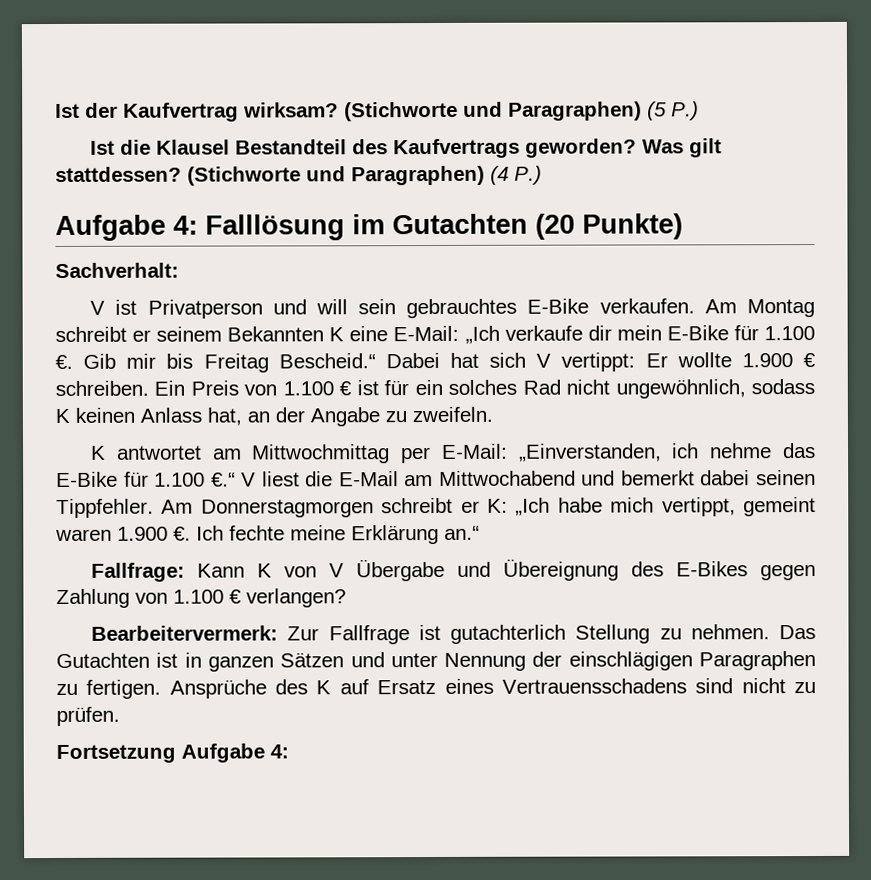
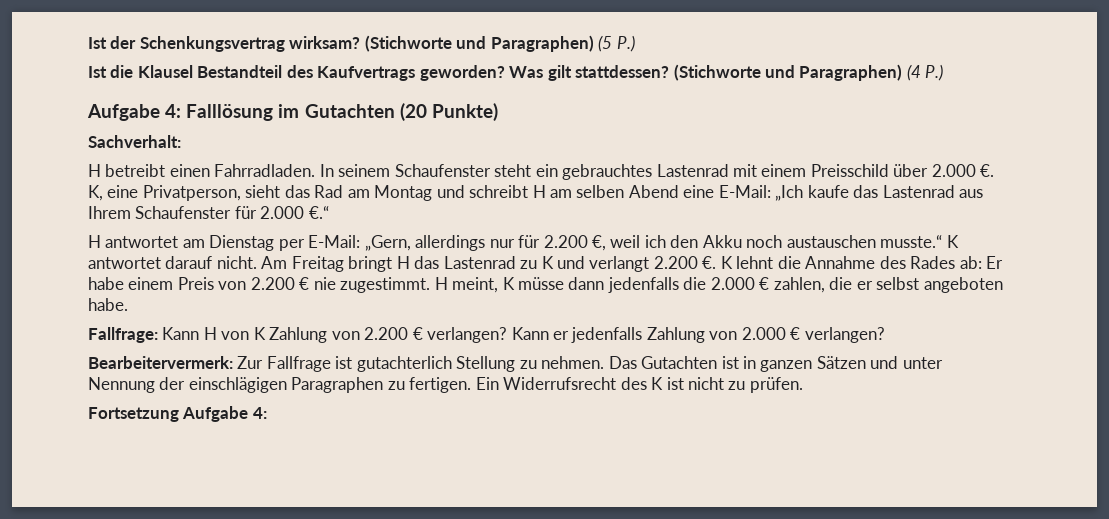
[123,102,239,122] Kaufvertrag -> [139,36,285,52] Schenkungsvertrag
[90,298,815,319] [55,325,816,344] [55,352,816,373] [55,379,815,399] [55,406,493,427] [91,443,817,464] [56,470,817,487] [56,497,816,518] [55,524,480,545] [91,558,816,582] [56,588,224,608] V ist Privatperson und will sein gebrauchtes E-Bike verkaufen. Am Montag schreibt er seinem Bekannten K eine E-Mail: „Ich verkaufe dir mein E-Bike für 1.100 €. Gib mir bis Freitag Bescheid.“ Dabei hat sich V vertippt: Er wollte 1.900 € schreiben. Ein Preis von 1.100 € ist für ein solches Rad nicht ungewöhnlich, sodass K keinen Anlass hat, an der Angabe zu zweifeln. // K antwortet am Mittwochmittag per E-Mail: „Einverstanden, ich nehme das E-Bike für 1.100 €.“ V liest die E-Mail am Mittwochabend und bemerkt dabei seinen Tippfehler. Am Donnerstagmorgen schreibt er K: „Ich habe mich vertippt, gemeint waren 1.900 €. Ich fechte meine Erklärung an.“ // Fallfrage: Kann K von V Übergabe und Übereignung des E-Bikes gegen Zahlung von 1.100 -> [88,164,995,180] [88,185,984,201] [88,206,329,219] [88,235,959,251] [88,256,1004,272] [88,277,1003,293] [88,298,128,311] [88,327,786,343] H betreibt einen Fahrradladen. In seinem Schaufenster steht ein gebrauchtes Lastenrad mit einem Preisschild über 2.000 €. K, eine Privatperson, sieht das Rad am Montag und schreibt H am selben Abend eine E-Mail: „Ich kaufe das Lastenrad aus Ihrem Schaufenster für 2.000 €.“ // H antwortet am Dienstag per E-Mail: „Gern, allerdings nur für 2.200 €, weil ich den Akku noch austauschen musste.“ K antwortet darauf nicht. Am Freitag bringt H das Lastenrad zu K und verlangt 2.200 €. K lehnt die Annahme des Rades ab: Er habe einem Preis von 2.200 € nie zugestimmt. H meint, K müsse dann jedenfalls die 2.000 € zahlen, die er selbst angeboten habe. // Fallfrage: Kann H von K Zahlung von 2.200 € verlangen? Kann er jedenfalls Zahlung von 2.000
[169,678,734,699] Ansprüche des K auf Ersatz eines Vertrauensschadens sind -> [475,377,684,390] Ein Widerrufsrecht des K ist

